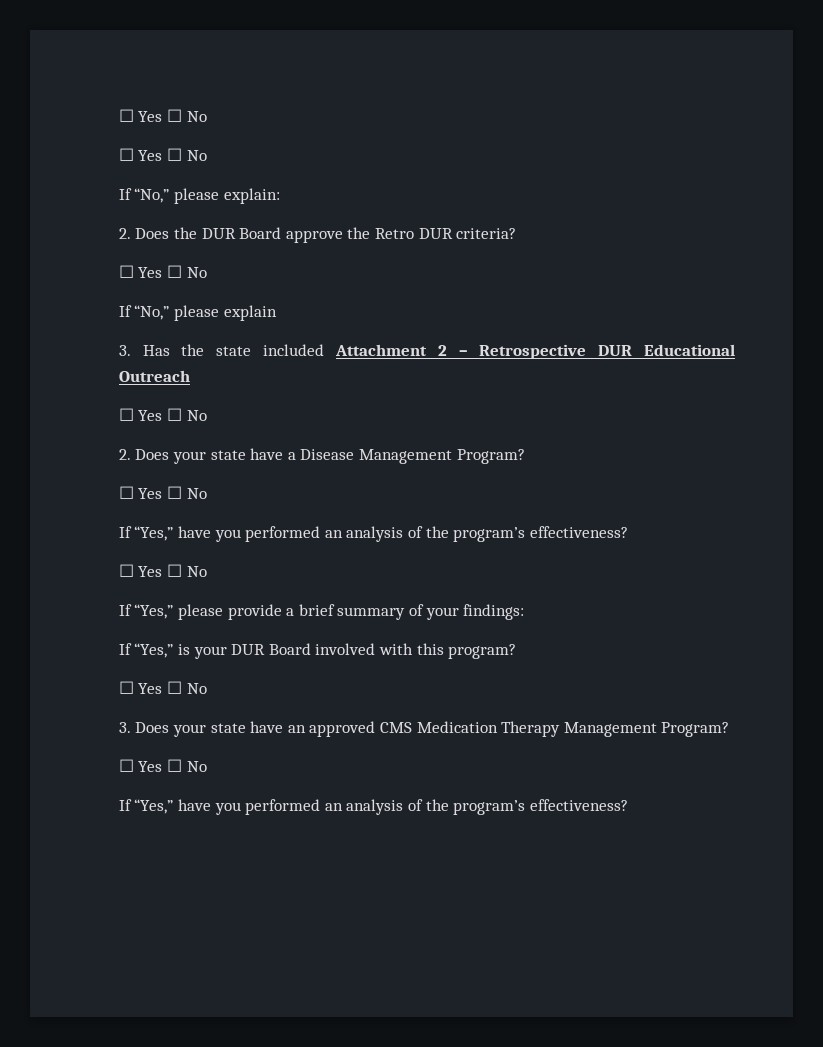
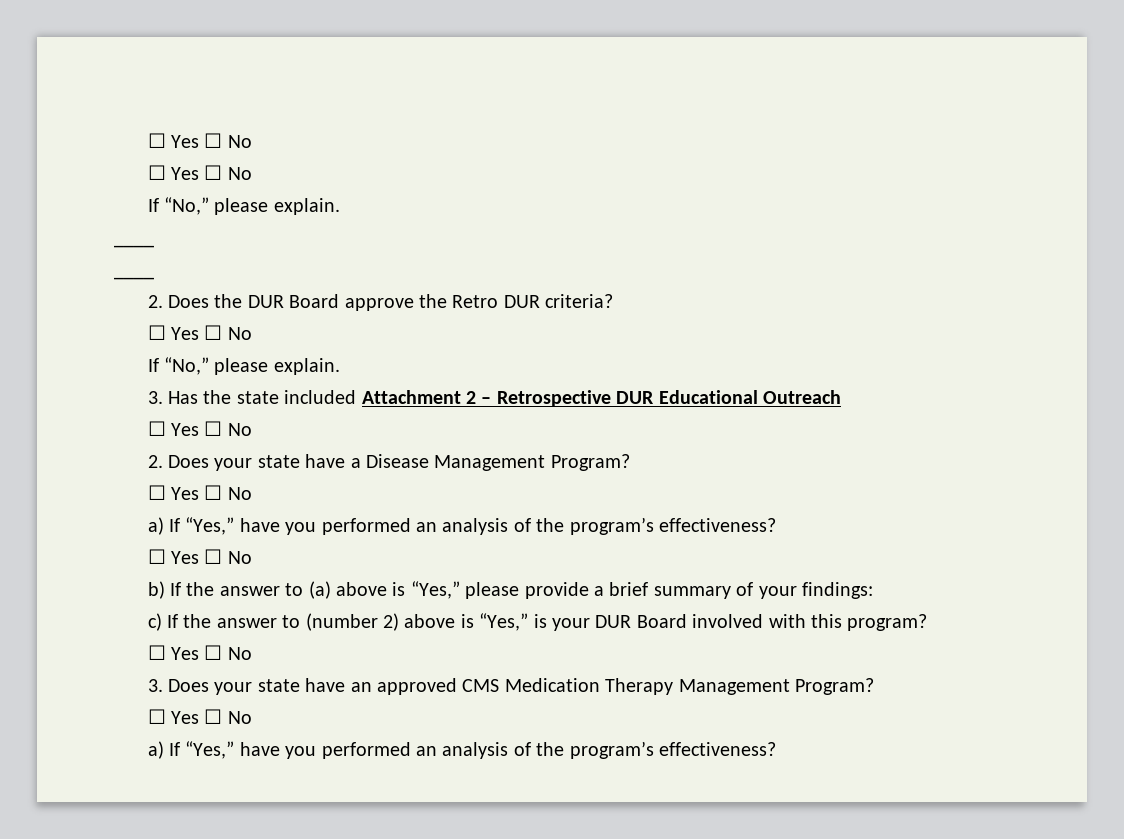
[223,188,280,204] explain: -> [273,198,340,215] [114,244,155,248] [114,276,155,280] explain. // ____ // ____
[223,305,277,321] explain -> [273,358,340,375] explain.
(207, 493) none -> [147,517,164,535] a)
[118,604,132,616] If -> [147,581,406,599] b) If the answer to (a) above is
[118,643,132,655] If -> [147,613,474,631] c) If the answer to (number 2) above is
(207, 766) none -> [147,741,164,759] a)

